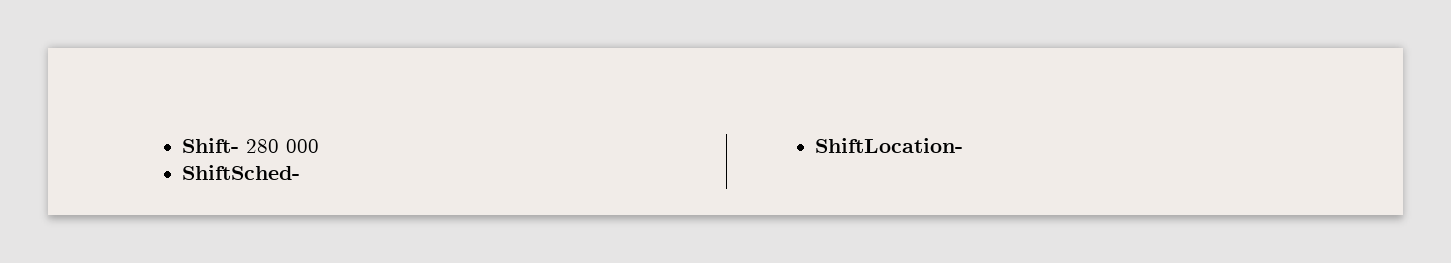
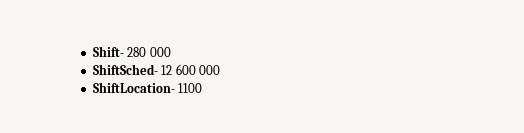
(301, 172) none -> [161,64,221,75] 12 600 000
(964, 145) none -> [178,83,203,93] 1100

